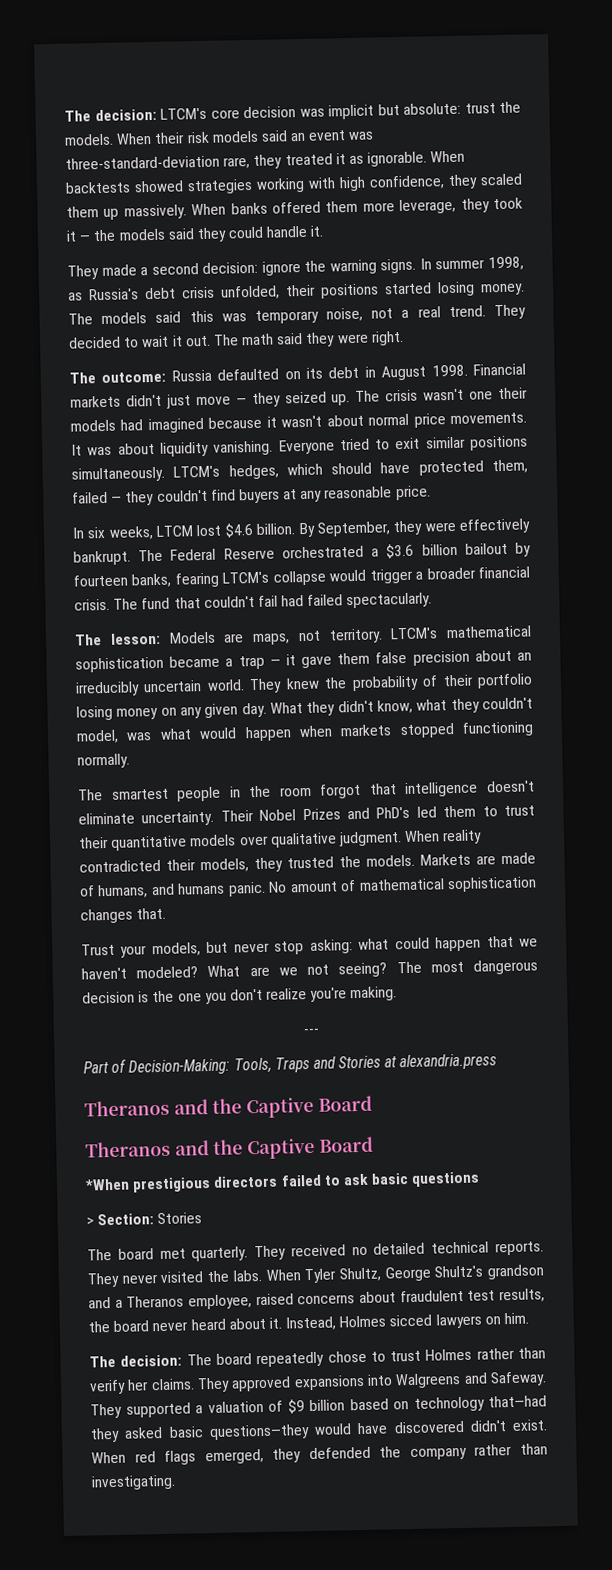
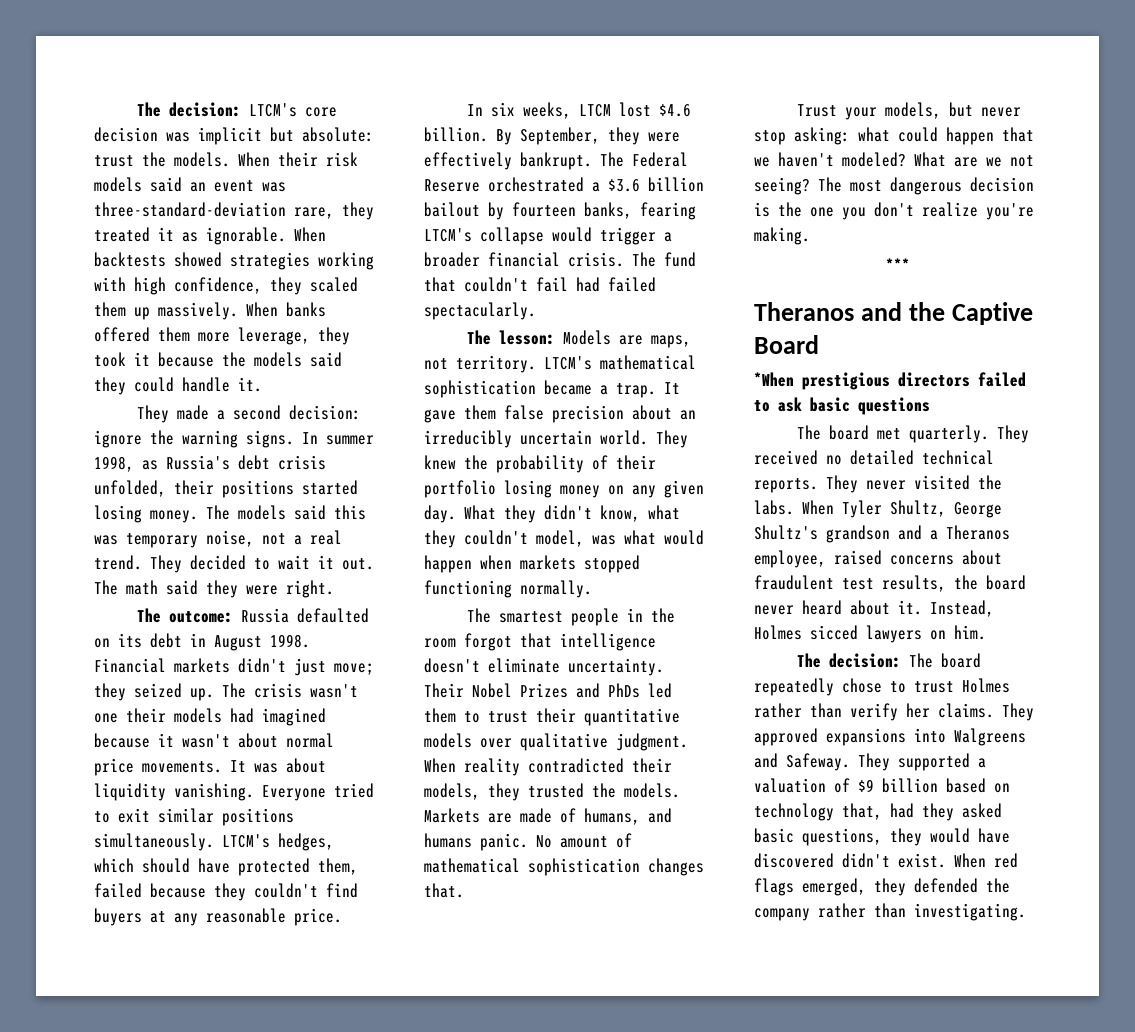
[79,235,92,242] — -> [158,352,214,367] because
[195,396,247,406] move — -> [334,663,374,675] move;
[111,496,123,503] — -> [150,883,206,898] because
[238,654,296,670] trap — it -> [616,382,680,398] trap. It
[376,806,411,819] PhD's -> [608,683,640,698] PhDs
[302,1028,319,1035] [83,1053,498,1076] [84,1095,373,1119] --- // Part of Decision-Making: Tools, Traps and Stories at alexandria.press // Theranos and the Captive Board -> [885,258,910,272] ***
[86,1212,203,1226] // > Section: Stories -> (930, 406) none
[488,1395,547,1408] that—had -> [842,803,914,820] that, had
[208,1424,310,1441] questions—they -> [802,828,922,846] questions, they

